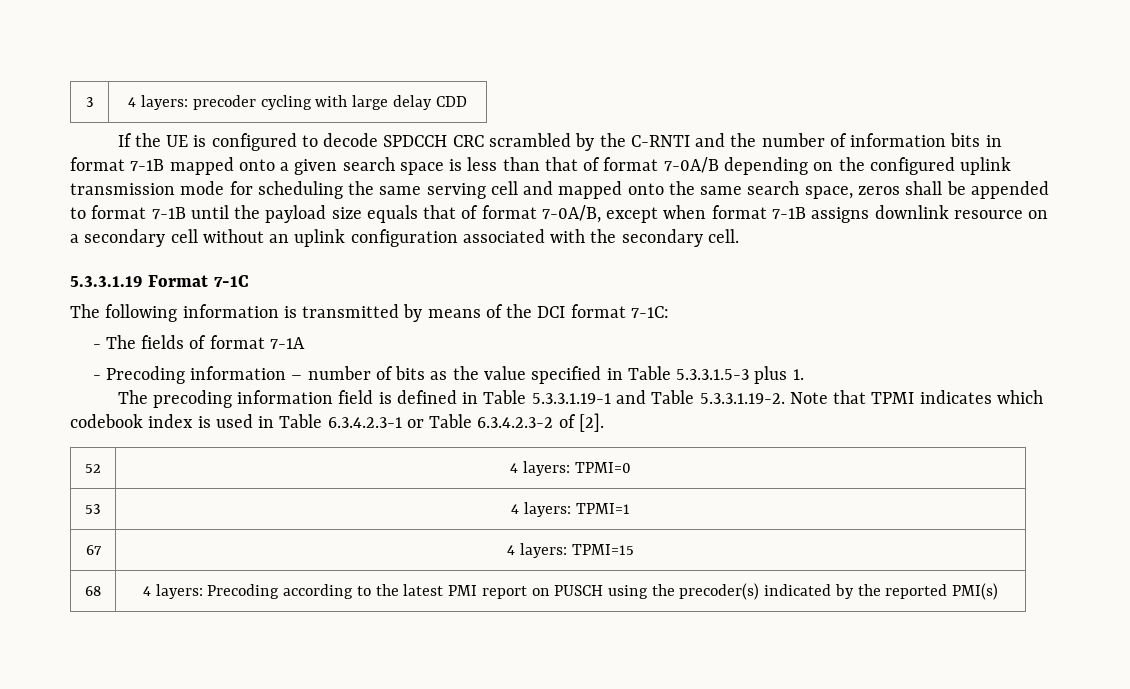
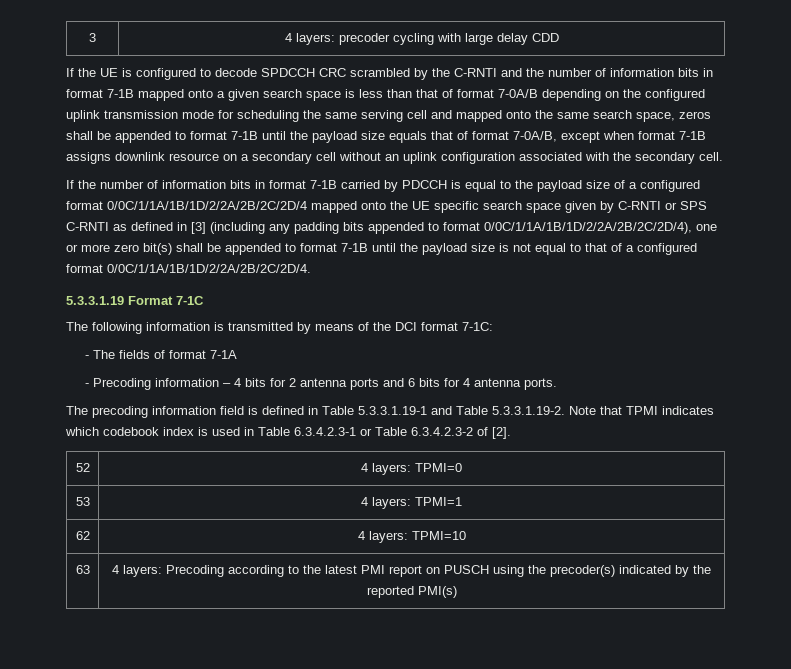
(739, 236) none -> [66,180,700,192] [66,201,707,213] [66,222,717,234] [66,243,697,255] [66,264,311,273] // If the number of information bits in format 7-1B carried by PDCCH is equal to the payload size of a configured format 0/0C/1/1A/1B/1D/2/2A/2B/2C/2D/4 mapped onto the UE specific search space given by C-RNTI or SPS C-RNTI as defined in [3] (including any padding bits appended to format 0/0C/1/1A/1B/1D/2/2A/2B/2C/2D/4), one or more zero bit(s) shall be appended to format 7-1B until the payload size is not equal to that of a configured format 0/0C/1/1A/1B/1D/2/2A/2B/2C/2D/4.
[307,366,804,384] number of bits as the value specified in Table 5.3.3.1.5-3 plus 1. -> [234,378,558,390] 4 bits for 2 antenna ports and 6 bits for 4 antenna ports.
[85,545,102,555] [507,543,634,558] [85,586,101,596] 67 | 4 layers: TPMI=15 // 68 -> [75,531,90,540] [357,531,466,543] [75,565,90,574] 62 | 4 layers: TPMI=10 // 63

